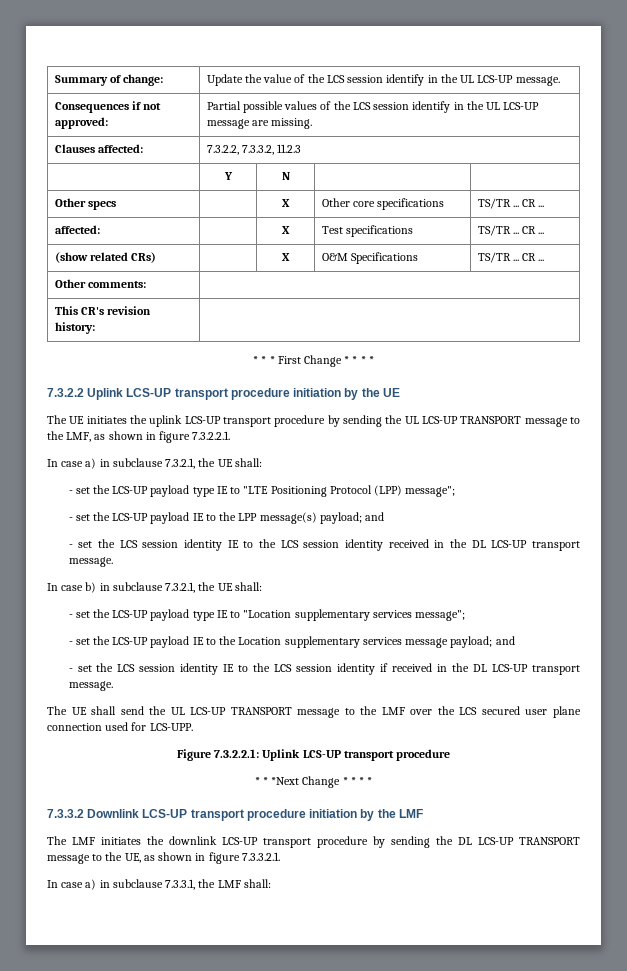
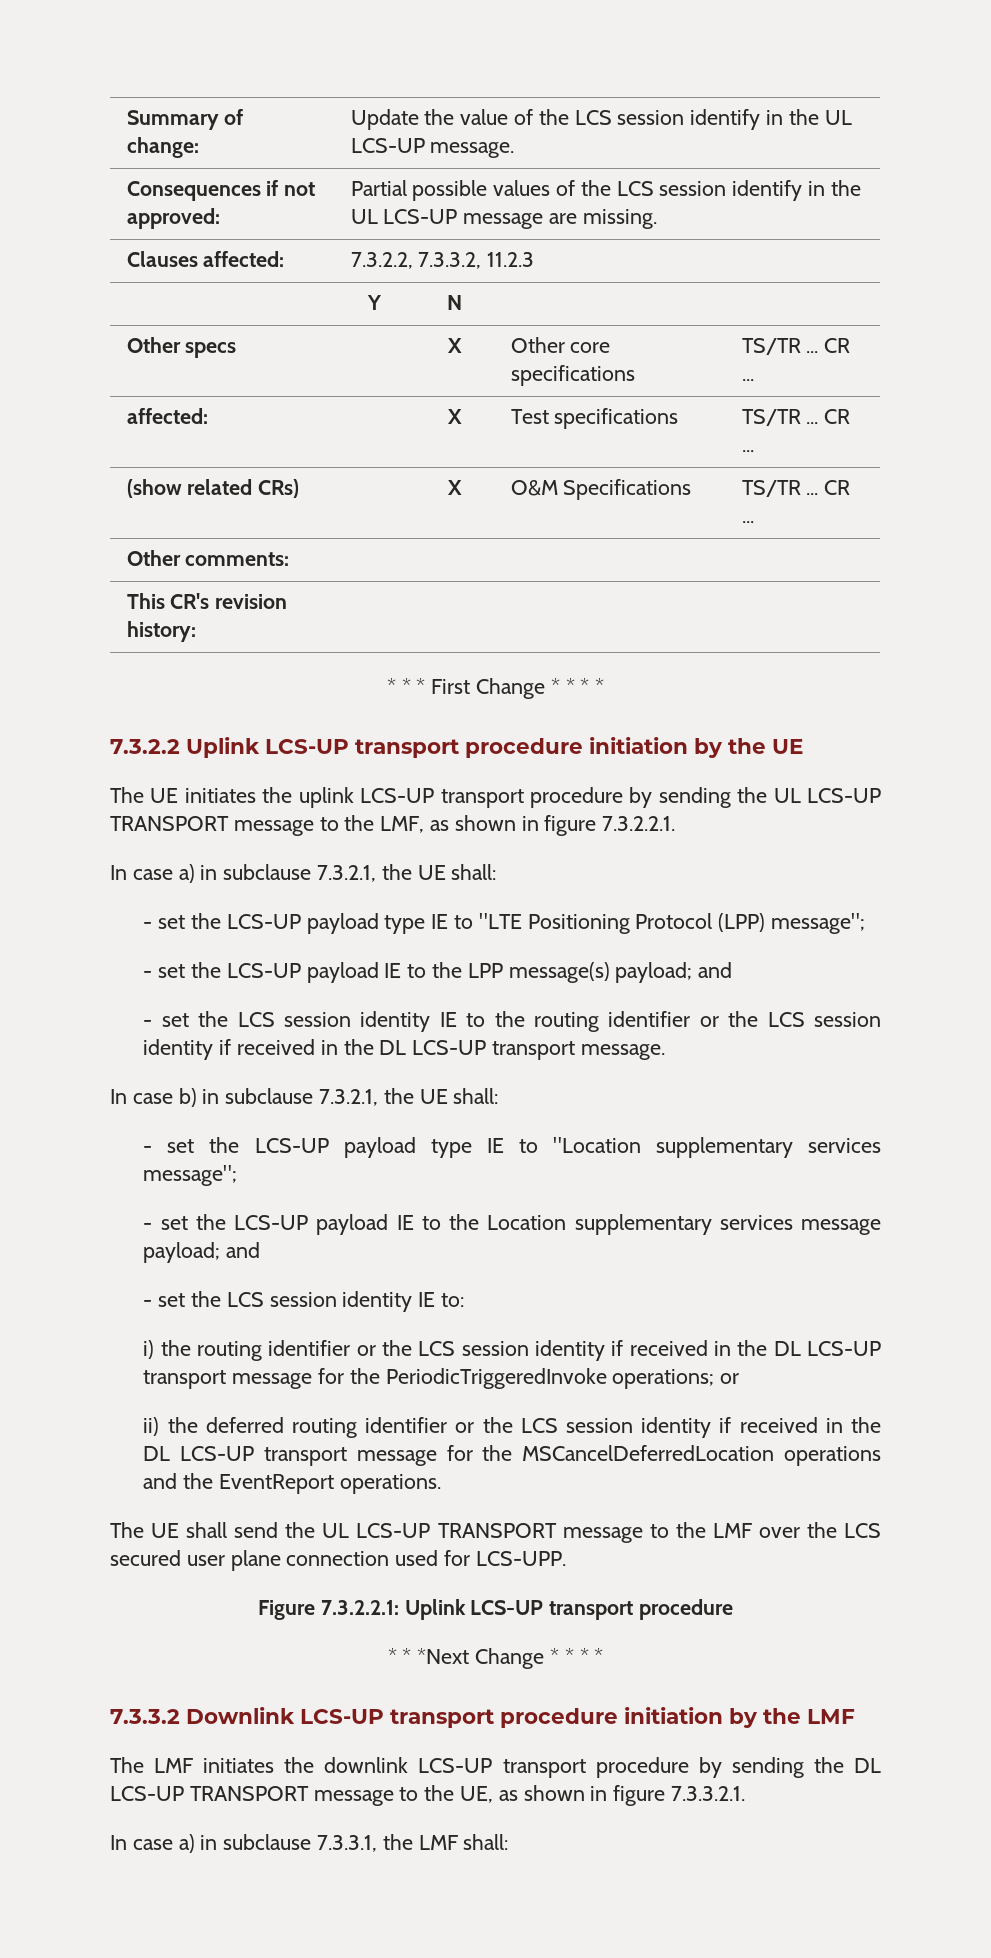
[280,539,383,551] LCS session identity -> [533,1011,882,1032] [143,1039,232,1060] routing identifier or the LCS session identity if
[238,665,249,672] to -> [440,1293,464,1307] [143,1340,376,1361] to: // i) the routing identifier or
[68,681,113,691] message. -> [232,1368,740,1389] [143,1417,881,1438] [143,1445,881,1466] [143,1473,441,1494] message for the PeriodicTriggeredInvoke operations; or // ii) the deferred routing identifier or the LCS session identity if received in the DL LCS-UP transport message for the MSCancelDeferredLocation operations and the EventReport operations.

